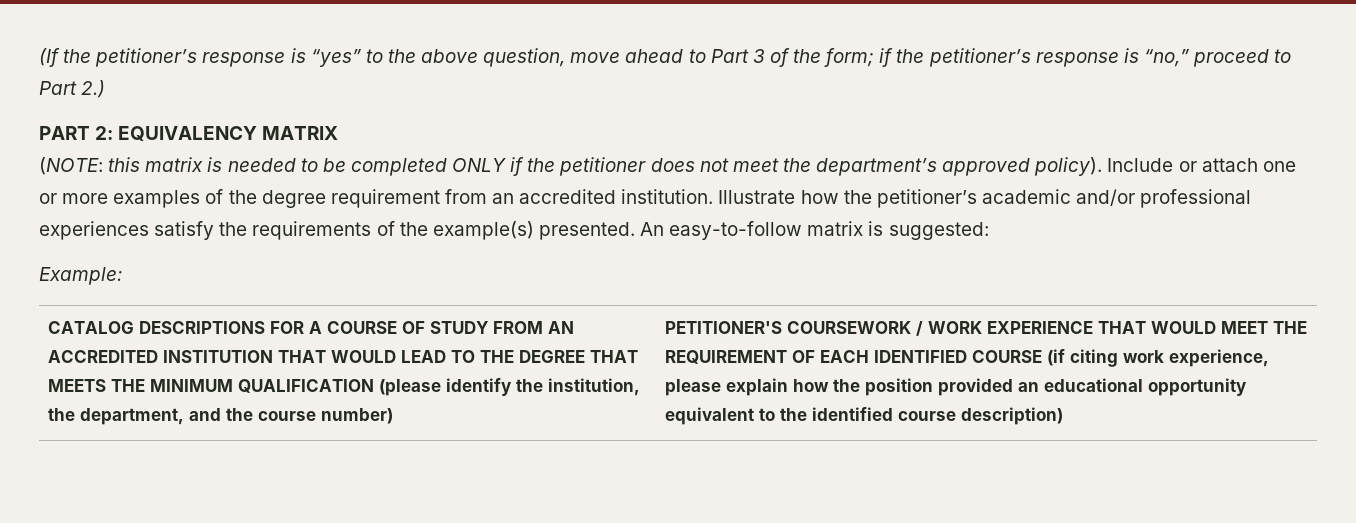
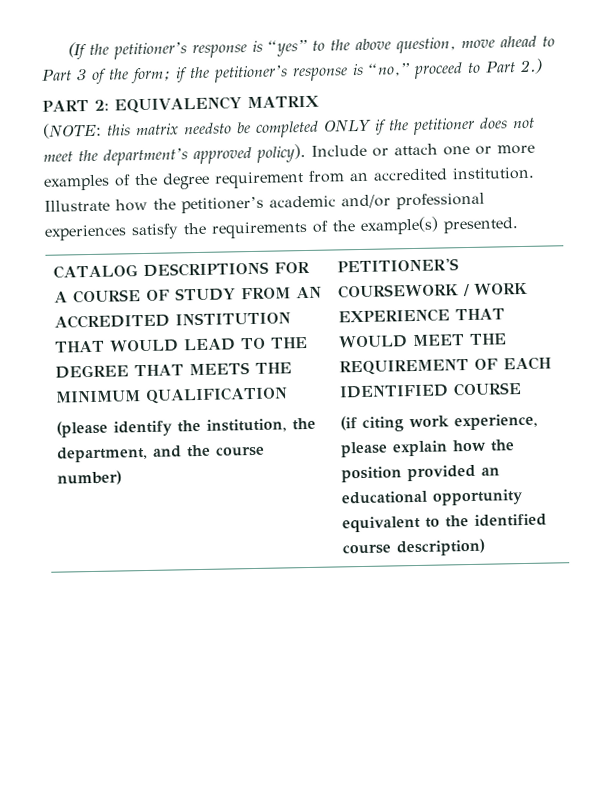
[207,157,318,172] is needed to -> [183,122,232,135] needsto
[640,221,989,240] [39,267,122,285] An easy-to-follow matrix is suggested: // Example: -> (519, 225) none
(374, 386) none -> (289, 395) //
(1042, 356) none -> (523, 389) //

